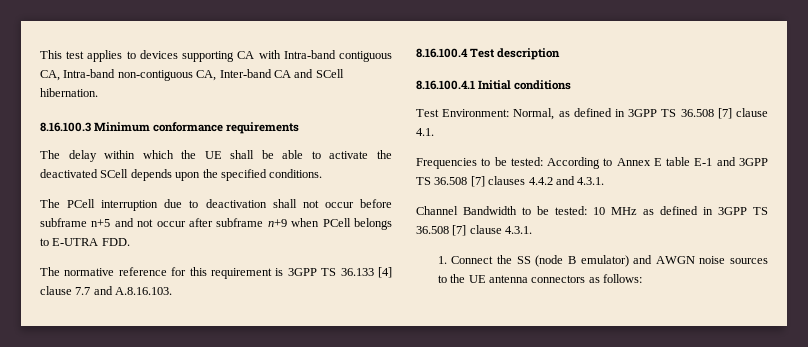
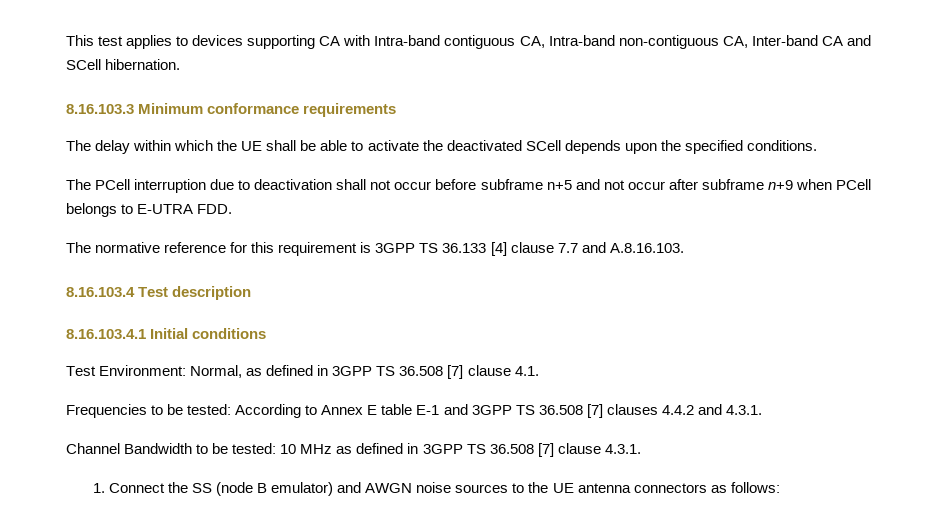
[40,122,91,132] 8.16.100.3 -> [66,104,134,114] 8.16.103.3
[416,48,468,58] 8.16.100.4 -> [66,287,135,297] 8.16.103.4
[416,80,475,90] 8.16.100.4.1 -> [66,329,146,339] 8.16.103.4.1

